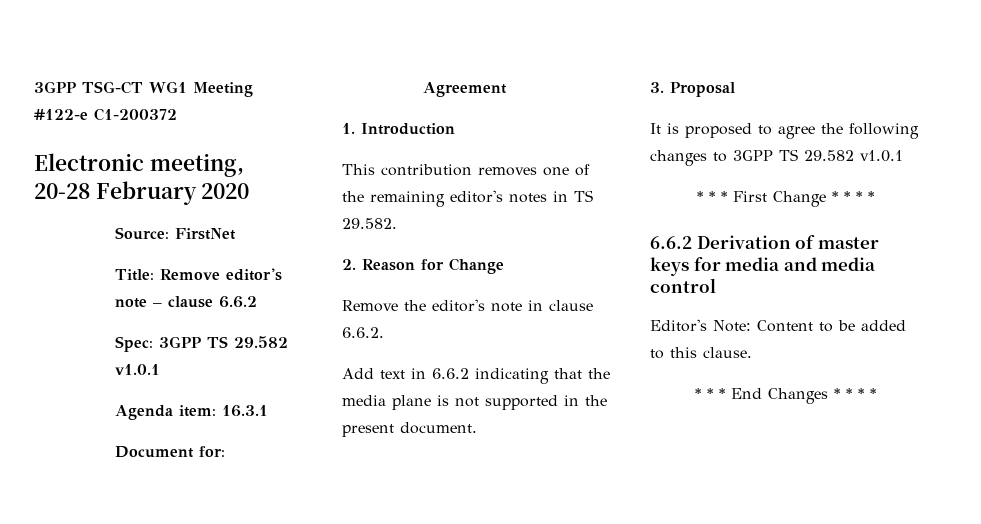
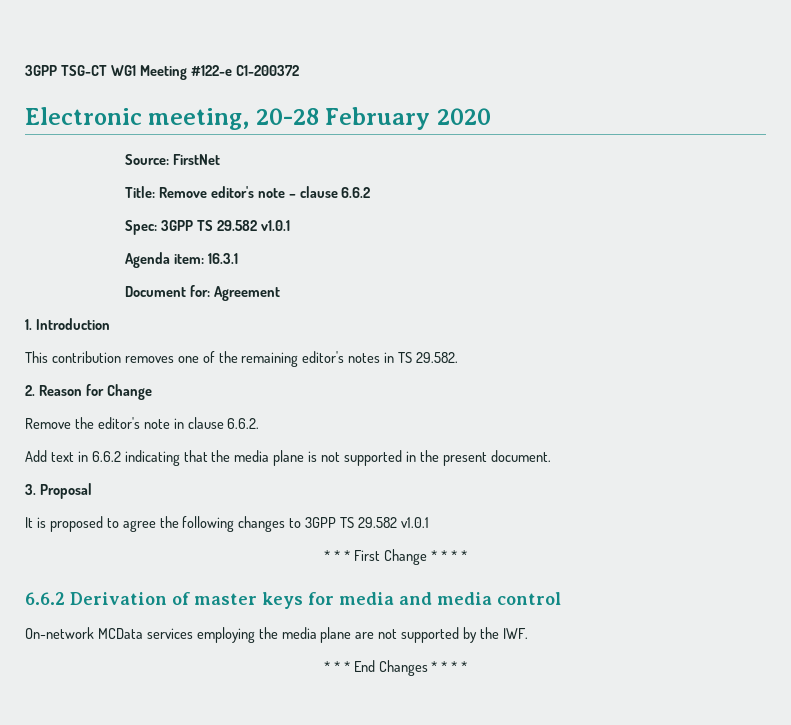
[650,319,906,332] [650,347,752,359] Editor's Note: Content to be added to this clause. -> [25,627,528,643] On-network MCData services employing the media plane are not supported by the IWF.

